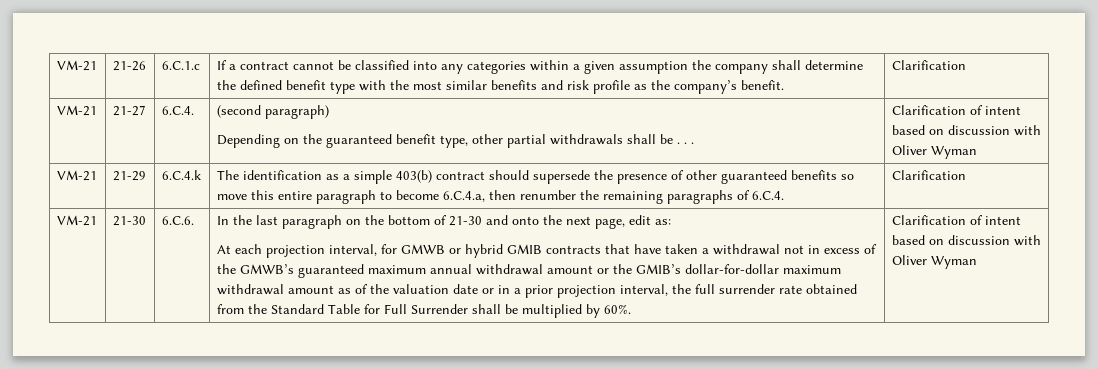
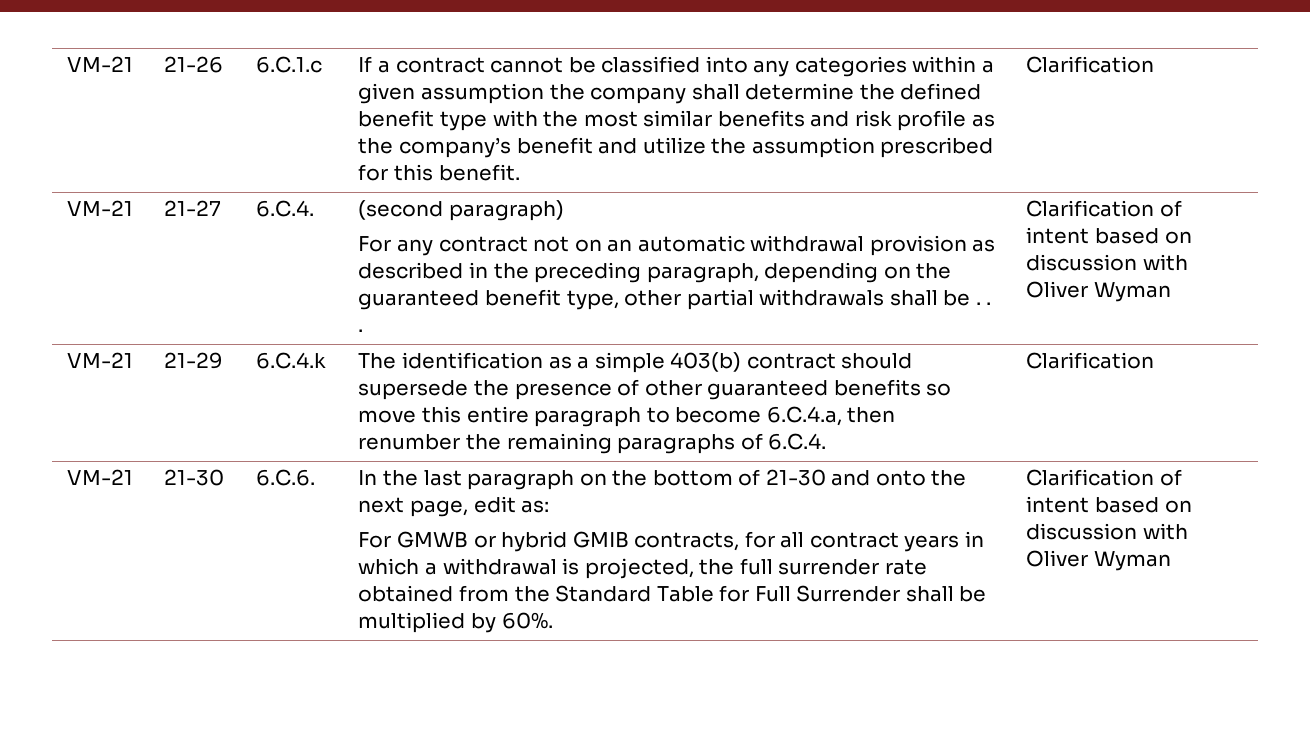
(737, 87) none -> [516,137,994,158] [358,164,433,181] benefit and utilize the assumption prescribed for this
[216,134,280,148] Depending -> [358,235,996,256] [358,262,879,283] For any contract not on an automatic withdrawal provision as described in the preceding paragraph, depending
[216,244,877,258] [216,264,841,278] [216,284,668,298] At each projection interval, for GMWB or hybrid GMIB contracts that have taken a withdrawal not in excess of the GMWB’s guaranteed maximum annual withdrawal amount or the GMIB’s dollar-for-dollar maximum withdrawal amount as of the valuation date or in a prior projection interval, -> [358,531,984,552] [358,558,694,579] For GMWB or hybrid GMIB contracts, for all contract years in which a withdrawal is projected,

